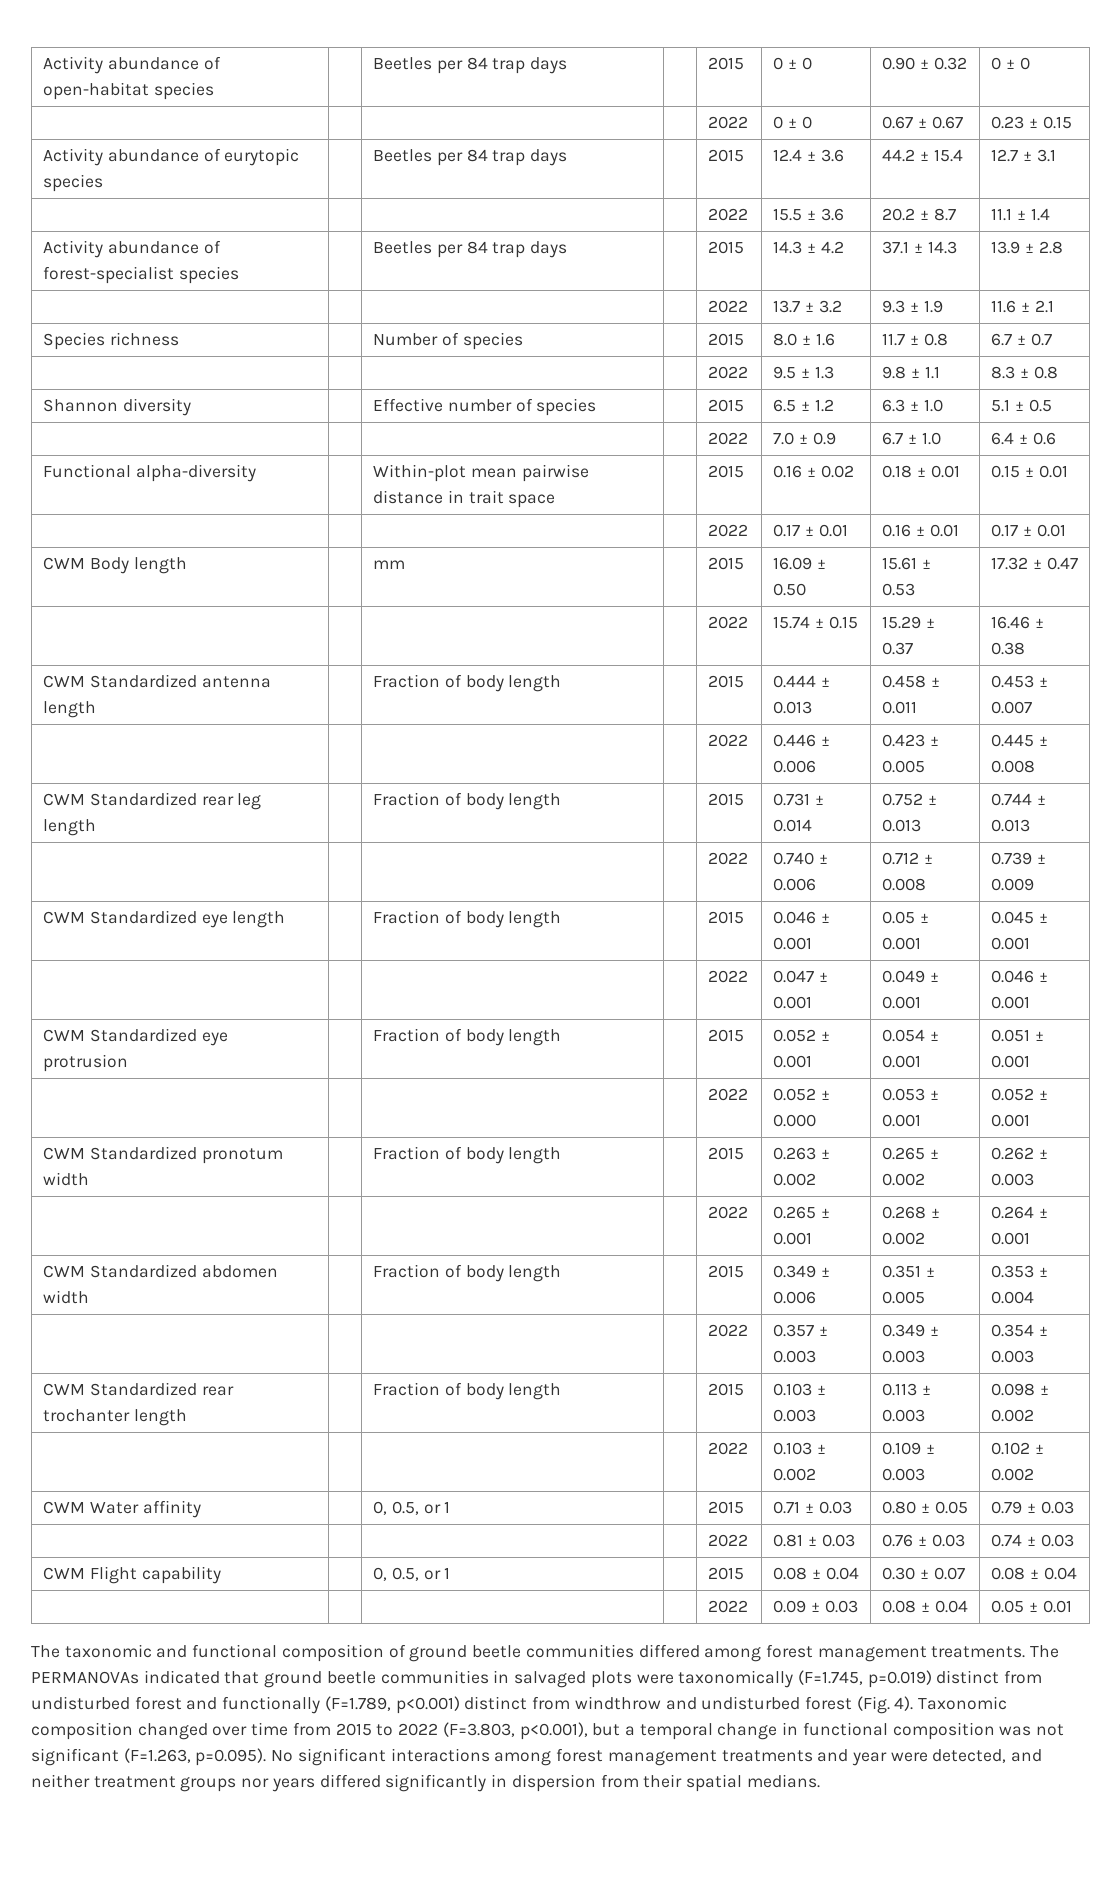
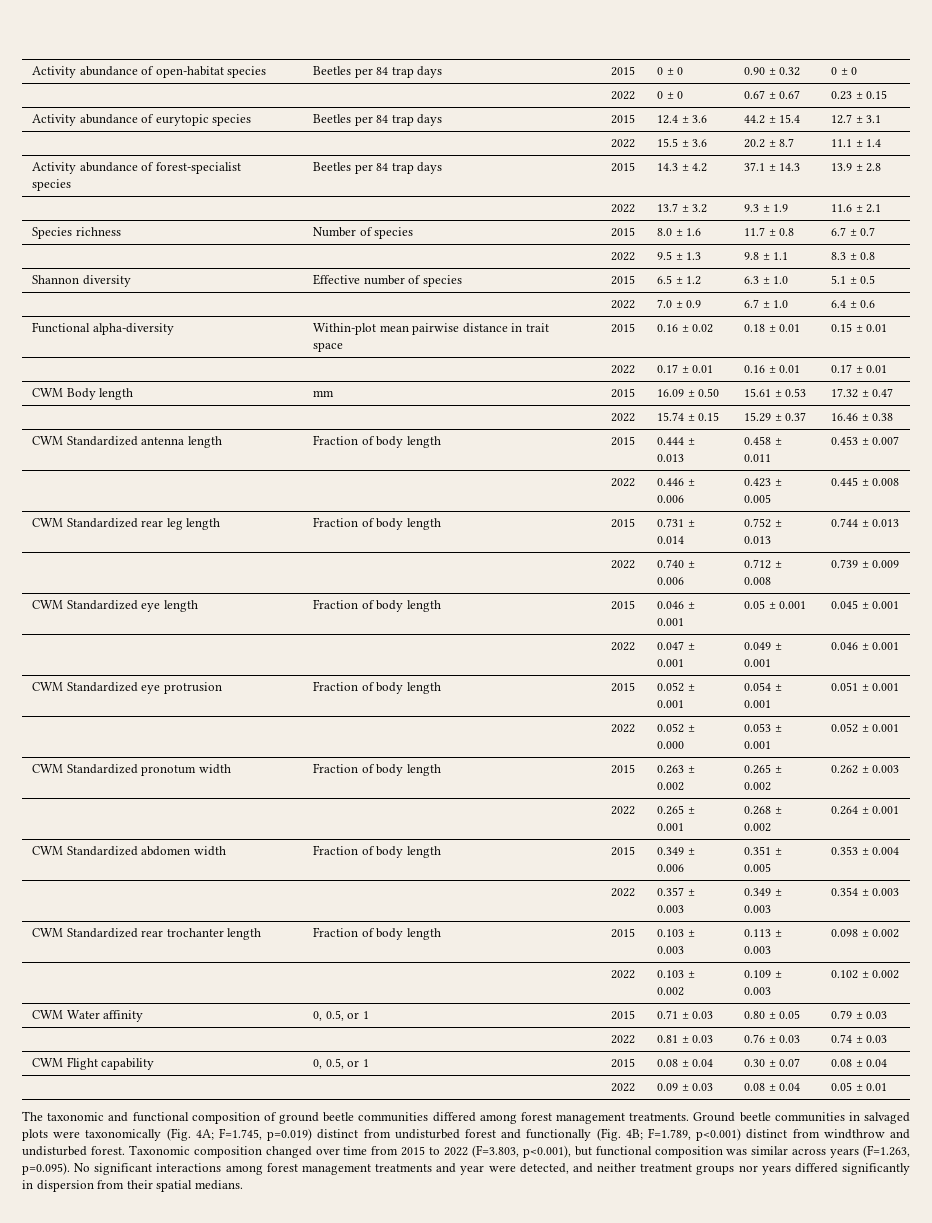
[1030,1645,1060,1658] [31,1670,323,1688] The PERMANOVAs indicated that ground -> [693,1112,736,1122] Ground
[797,1670,863,1685] (F=1.745, -> [166,1128,262,1141] (Fig. 4A; F=1.745,
[324,1696,391,1711] (F=1.789, -> [596,1128,691,1141] (Fig. 4B; F=1.789,
[804,1696,914,1714] forest (Fig. 4). -> [90,1146,125,1155] forest.
[624,1722,1065,1740] [31,1748,119,1766] a temporal change in functional composition was not significant -> [595,1146,860,1158] functional composition was similar across years

